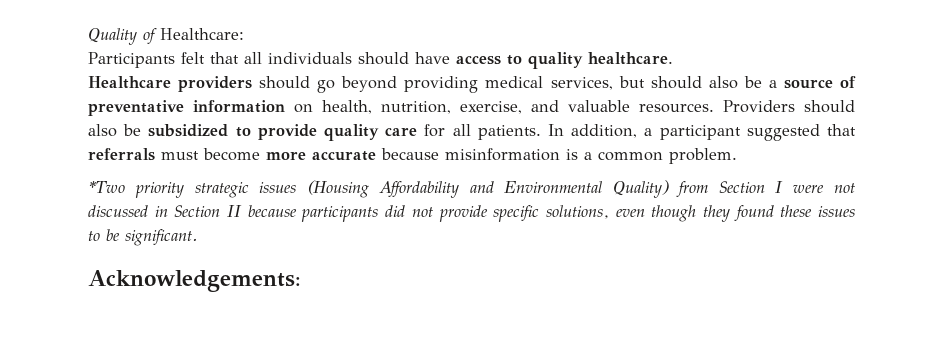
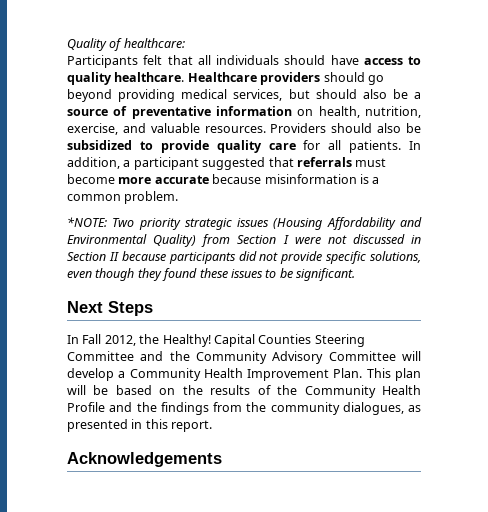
[160,28,244,40] Healthcare: -> [123,38,185,48] healthcare:
(673, 58) // -> (185, 77) none
[88,181,125,193] *Two -> [67,217,135,227] *NOTE: Two
[88,270,301,292] Acknowledgements: -> [67,301,153,316] [67,334,365,347] [67,351,421,364] [67,368,421,381] [67,385,422,398] [67,402,421,415] [67,419,213,432] [67,452,222,467] Next Steps // In Fall 2012, the Healthy! Capital Counties Steering Committee and the Community Advisory Committee will develop a Community Health Improvement Plan. This plan will be based on the results of the Community Health Profile and the findings from the community dialogues, as presented in this report. // Acknowledgements

